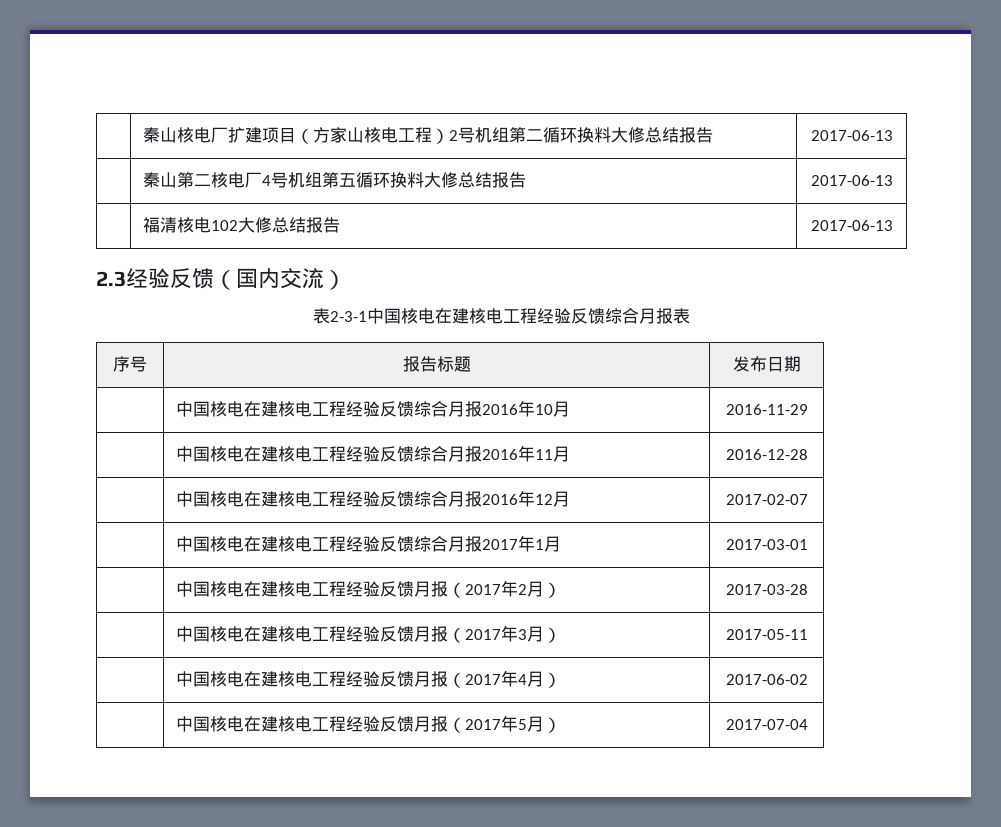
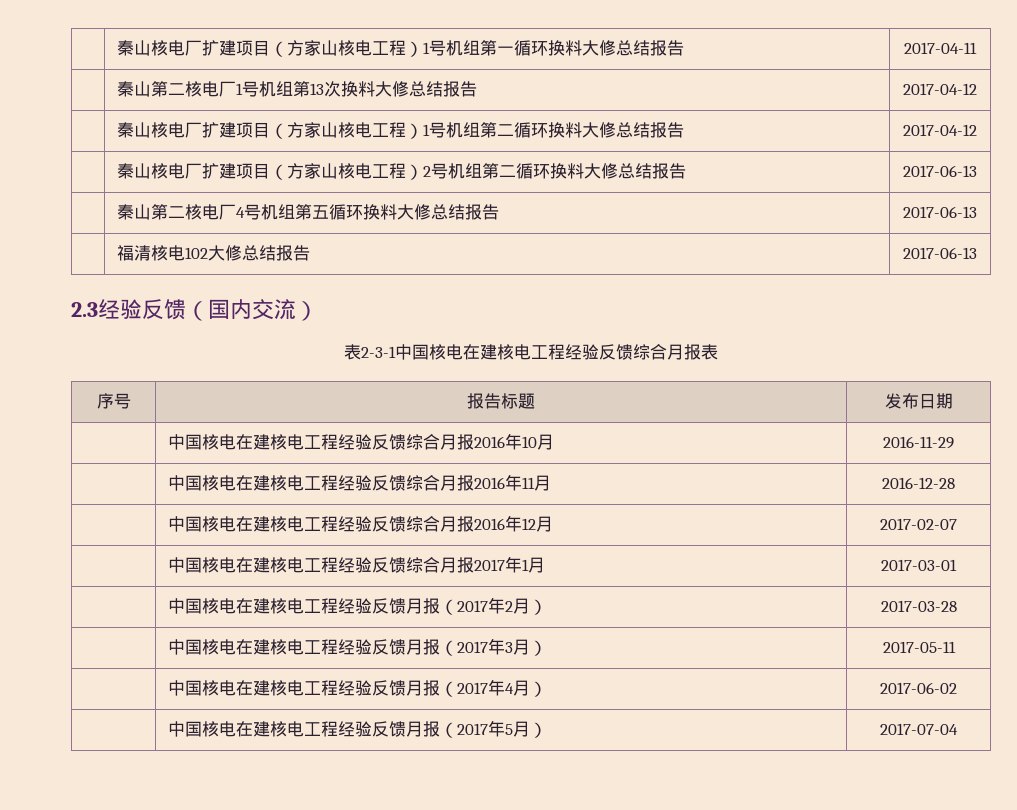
(143, 135) none -> [116,40,684,57] [904,42,977,54] [116,81,477,97] [903,83,977,95] [116,122,684,139] [903,124,977,136] | 秦山核电厂扩建项目（方家山核电工程）1号机组第一循环换料大修总结报告 | 2017-04-11 // | 秦山第二核电厂1号机组第13次换料大修总结报告 | 2017-04-12 // | 秦山核电厂扩建项目（方家山核电工程）1号机组第二循环换料大修总结报告 | 2017-04-12 //

